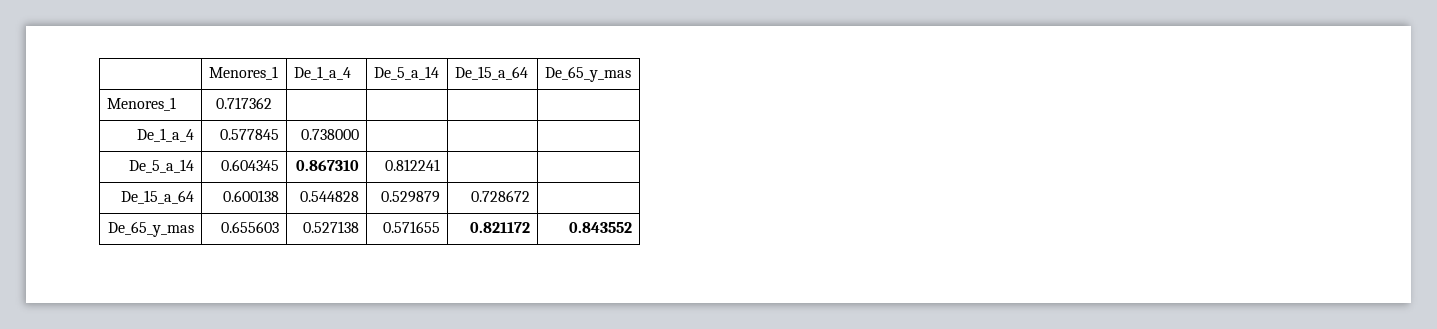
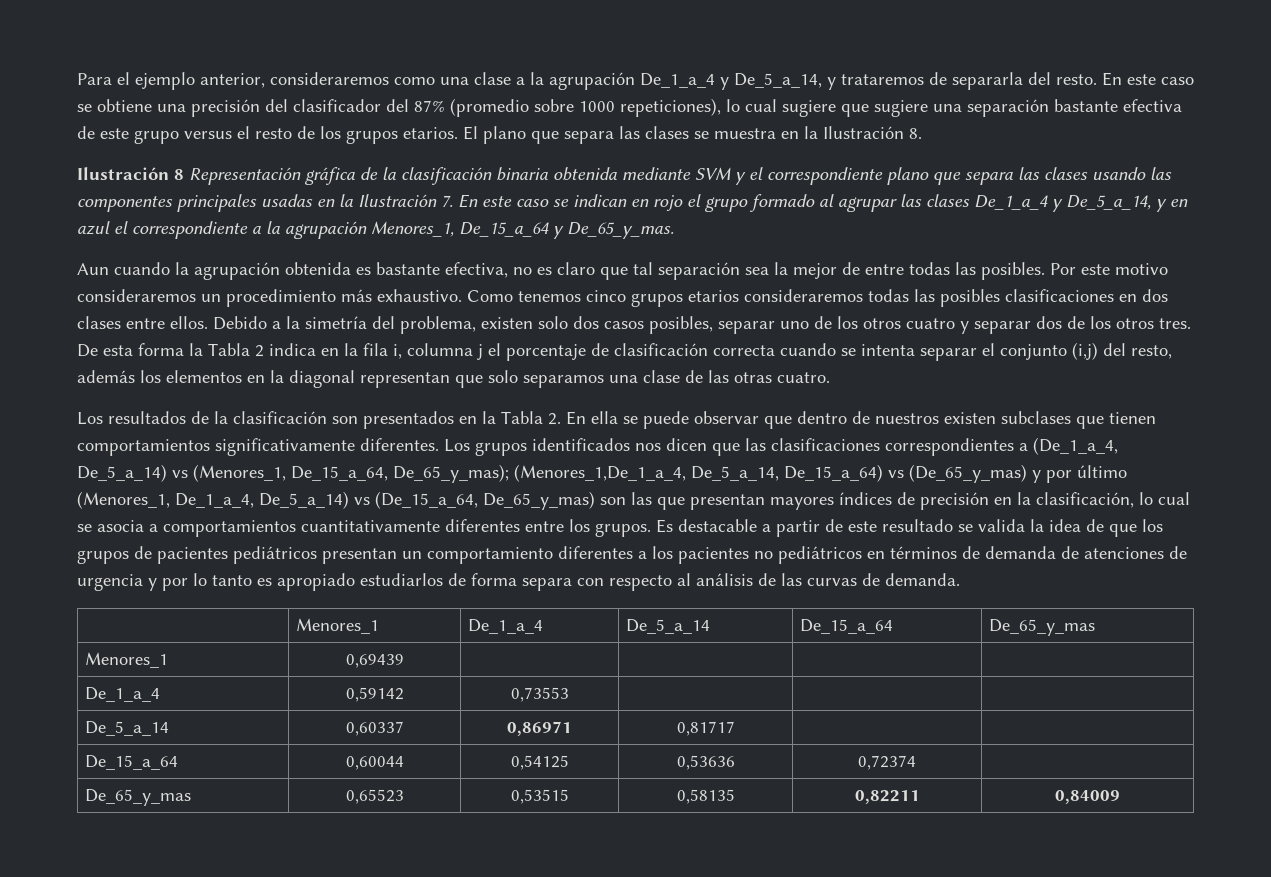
(208, 73) none -> [77,72,1194,90] [77,98,1182,117] [77,126,922,144] [77,167,1172,185] [77,194,1188,212] [77,221,674,239] [77,262,1168,280] [77,289,1168,307] [77,316,1191,334] [77,342,1172,361] [77,370,830,388] [77,411,1156,429] [77,437,1118,456] [77,464,1127,483] [77,491,1190,510] [77,519,1163,537] [77,546,1187,564] [77,573,960,591] Para el ejemplo anterior, consideraremos como una clase a la agrupación De_1_a_4 y De_5_a_14, y trataremos de separarla del resto. En este caso se obtiene una precisión del clasificador del 87% (promedio sobre 1000 repeticiones), lo cual sugiere que sugiere una separación bastante efectiva de este grupo versus el resto de los grupos etarios. El plano que separa las clases se muestra en la Ilustración 8. // Ilustración 8 Representación gráfica de la clasificación binaria obtenida mediante SVM y el correspondiente plano que separa las clases usando las componentes principales usadas en la Ilustración 7. En este caso se indican en rojo el grupo formado al agrupar las clases De_1_a_4 y De_5_a_14, y en azul el correspondiente a la agrupación Menores_1, De_15_a_64 y De_65_y_mas. // Aun cuando la agrupación obtenida es bastante efectiva, no es claro que tal separación sea la mejor de entre todas las posibles. Por este motivo consideraremos un procedimiento más exhaustivo. Como tenemos cinco grupos etarios consideraremos todas las posibles clasificaciones en dos clases entre ellos. Debido a la simetría del problema, existen solo dos casos posibles, separar uno de los otros cuatro y separar dos de los otros tres. De esta forma la Tabla 2 indica en la fila i, columna j el porcentaje de clasificación correcta cuando se intenta separar el conjunto (i,j) del resto, además los elementos en la diagonal representan que solo separamos una clase de las otras cuatro. // Los resultados de la clasificación son presentados en la Tabla 2. En ella se puede observar que dentro de nuestros existen subclases que tienen comportamientos significativamente diferentes. Los grupos identificados nos dicen que las clasificaciones correspondientes a (De_1_a_4, De_5_a_14) vs (Menores_1, De_15_a_64, De_65_y_mas); (Menores_1,De_1_a_4, De_5_a_14, De_15_a_64) vs (De_65_y_mas) y por último (Menores_1, De_1_a_4, De_5_a_14) vs (De_15_a_64, De_65_y_mas) son las que presentan mayores índices de precisión en la clasificación, lo cual se asocia a comportamientos cuantitativamente diferentes entre los grupos. Es destacable a partir de este resultado se valida la idea de que los grupos de pacientes pediátricos presentan un comportamiento diferentes a los pacientes no pediátricos en términos de demanda de atenciones de urgencia y por lo tanto es apropiado estudiarlos de forma separa con respecto al análisis de las curvas de demanda. //
[216,97,272,109] [137,128,195,142] [220,129,280,140] [301,129,360,140] [129,159,195,173] [221,159,280,171] [296,160,360,171] [385,159,441,171] [121,190,195,204] [223,190,280,202] [300,191,360,202] [381,191,441,203] [471,190,531,202] [108,221,195,237] [221,221,280,233] [303,221,360,233] [383,221,441,233] [470,222,531,233] [569,222,633,233] 0.717362 | | | | // De_1_a_4 | 0.577845 | 0.738000 | | | // De_5_a_14 | 0.604345 | 0.867310 | 0.812241 | | // De_15_a_64 | 0.600138 | 0.544828 | 0.529879 | 0.728672 | // De_65_y_mas | 0.655603 | 0.527138 | 0.571655 | 0.821172 | 0.843552 -> [345,654,404,668] [85,687,161,702] [345,687,404,702] [510,687,569,702] [85,721,170,736] [345,721,404,736] [507,721,572,736] [676,721,735,736] [85,755,179,770] [345,756,404,770] [510,755,569,770] [676,755,735,770] [858,755,916,770] [85,789,192,806] [345,789,404,804] [510,789,569,804] [676,789,735,804] [854,790,920,804] [1055,790,1120,804] 0,69439 | | | | // De_1_a_4 | 0,59142 | 0,73553 | | | // De_5_a_14 | 0,60337 | 0,86971 | 0,81717 | | // De_15_a_64 | 0,60044 | 0,54125 | 0,53636 | 0,72374 | // De_65_y_mas | 0,65523 | 0,53515 | 0,58135 | 0,82211 | 0,84009

